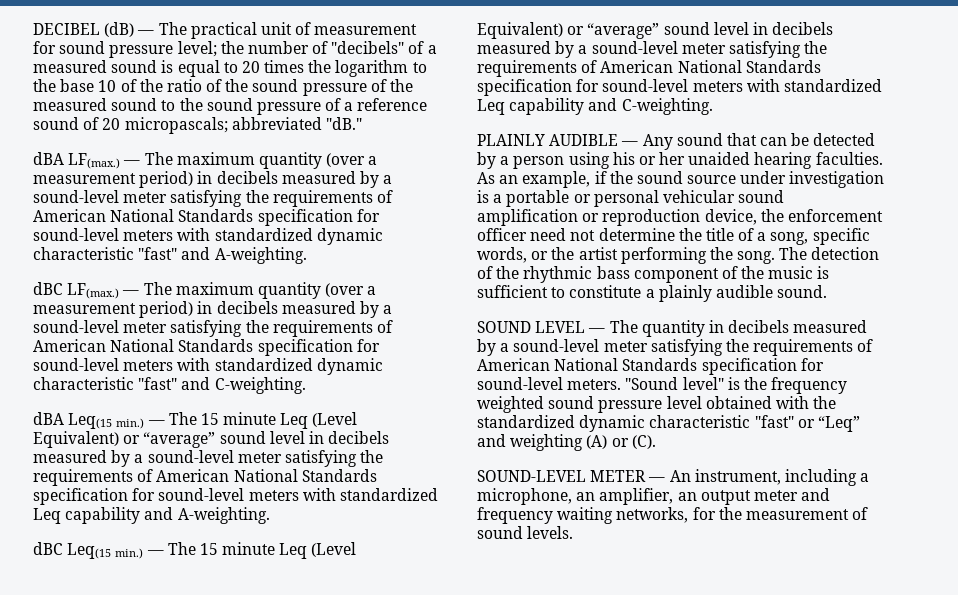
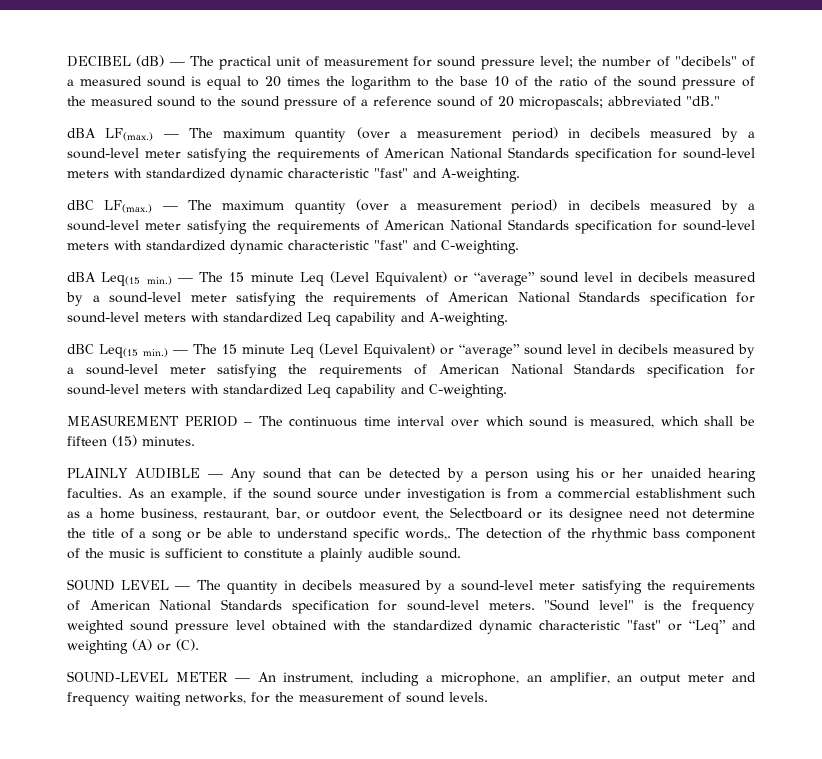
(713, 106) none -> [67,415,755,428] [67,435,195,447] // MEASUREMENT PERIOD – The continuous time interval over which sound is measured, which shall be fifteen (15) minutes.
[493,190,785,207] [477,209,883,226] [477,228,527,241] a portable or personal vehicular sound amplification or reproduction device, the enforcement officer -> [507,488,756,499] [67,507,624,522] from a commercial establishment such as a home business, restaurant, bar, or outdoor event, the Selectboard or its designee
[770,228,870,245] [477,247,776,264] song, specific words, or the artist performing the song. -> [152,528,451,542] song or be able to understand specific words,.

